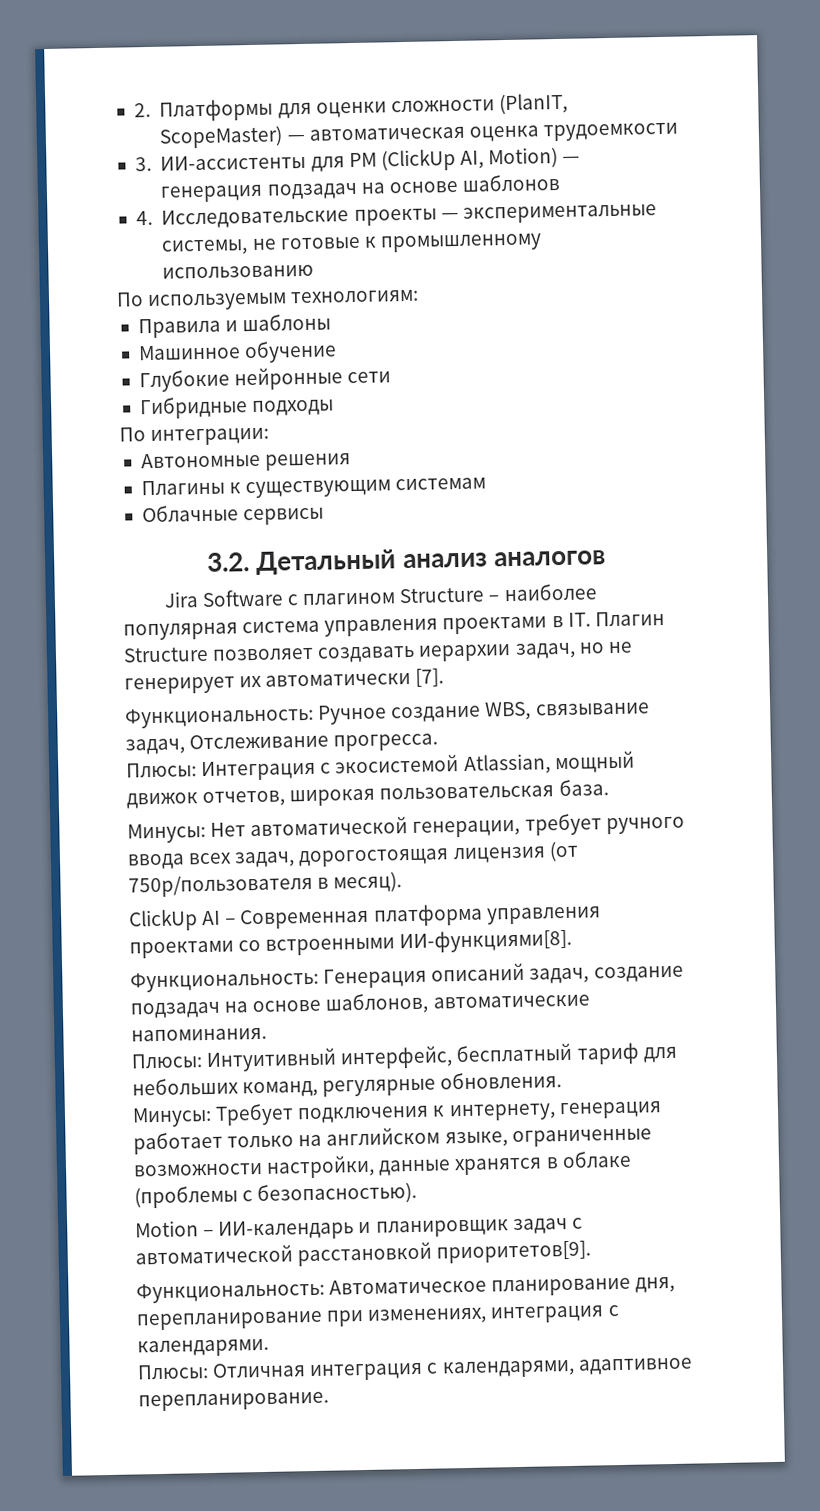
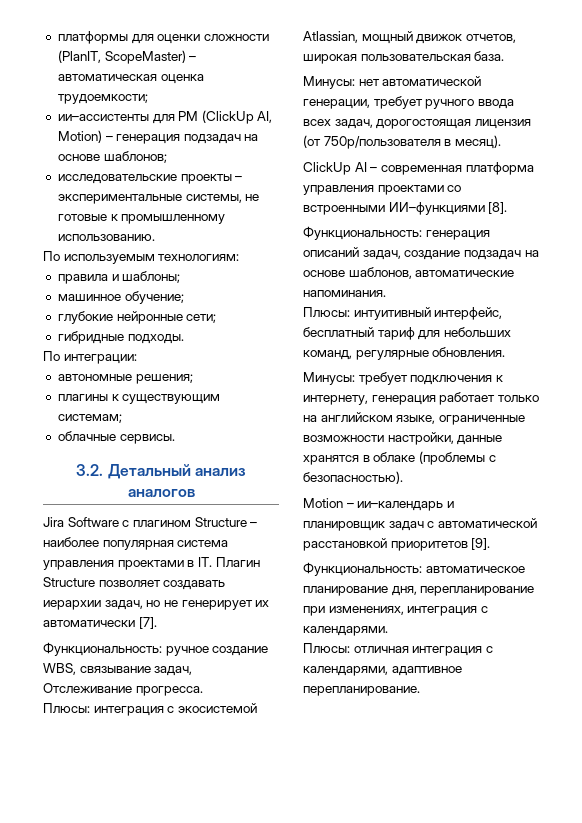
[133,98,274,122] 2. Платформы -> [57,31,128,44] платформы
[286,134,305,142] — -> [189,56,197,61] –
[542,122,678,142] [134,153,307,172] трудоемкости // 3. ИИ-ассистенты -> [57,94,148,104] [57,114,149,121] трудоемкости; // ии–ассистенты
[562,156,581,163] — -> [105,136,113,141] –
[461,173,560,192] [135,207,459,229] шаблонов // 4. Исследовательские проекты — -> [103,151,167,163] [57,174,243,184] шаблонов; // исследовательские проекты –
[162,264,315,279] использованию -> [57,234,155,241] использованию.
[137,313,332,339] [137,340,338,364] [138,366,392,393] [138,396,335,420] [119,427,270,447] [140,451,352,471] [140,477,487,499] [141,504,325,526] Правила и шаблоны // Машинное обучение // Глубокие нейронные сети // Гибридные подходы // По интеграции: // Автономные решения // Плагины к существующим системам // Облачные сервисы -> [57,271,181,284] [57,291,184,304] [57,311,217,324] [57,331,184,344] [43,351,137,364] [57,374,193,384] [57,394,221,404] [57,414,122,423] [57,431,175,444] правила и шаблоны; // машинное обучение; // глубокие нейронные сети; // гибридные подходы. // По интеграции: // автономные решения; // плагины к существующим системам; // облачные сервисы.
[318,704,388,725] Ручное -> [165,646,209,656] ручное
[201,759,317,782] Интеграция -> [93,706,164,716] интеграция
[210,822,247,837] Нет -> [358,79,380,86] нет
[239,907,370,930] Современная -> [380,165,462,175] современная
[399,928,573,954] [130,967,428,993] ИИ-функциями[8]. // Функциональность: Генерация -> [388,202,508,215] [303,226,490,240] ИИ–функциями [8]. // Функциональность: генерация
[206,1047,338,1073] Интуитивный -> [353,307,431,320] интуитивный
[215,1103,295,1126] Требует -> [358,372,408,385] требует
[218,1219,355,1241] ИИ-календарь -> [357,501,444,511] ии–календарь
[436,1240,592,1264] [136,1277,488,1304] приоритетов[9]. // Функциональность: Автоматическое -> [390,538,491,551] [303,562,525,576] приоритетов [9]. // Функциональность: автоматическое
[212,1362,307,1378] Отличная -> [353,646,409,653] отличная

